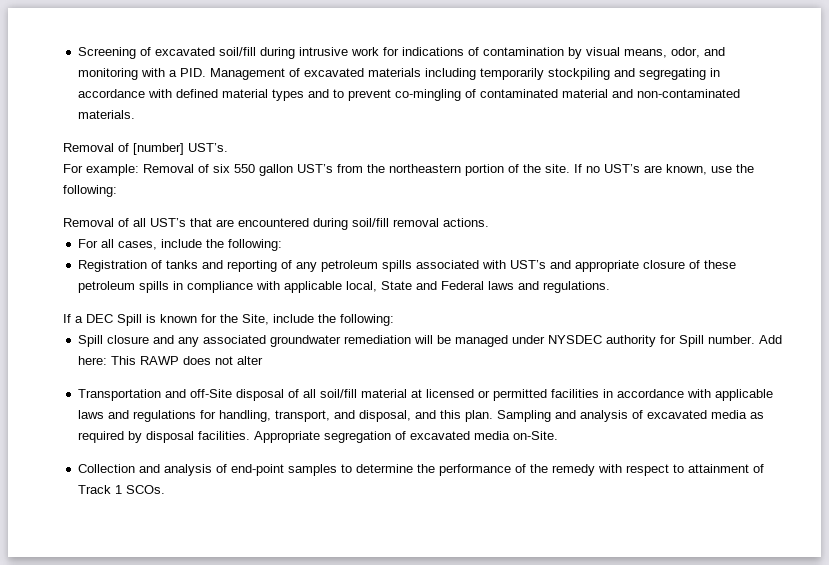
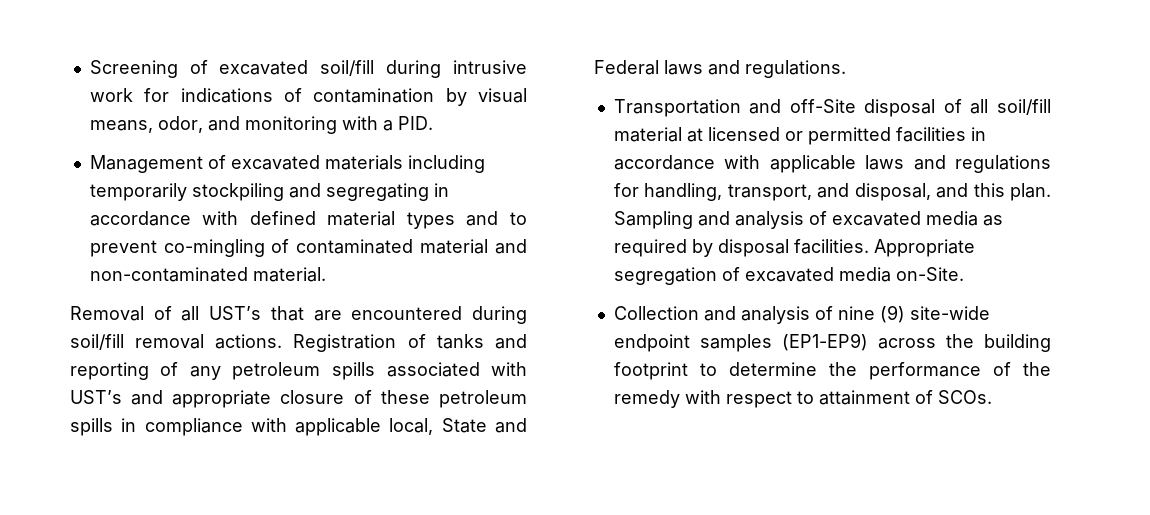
(206, 72) none -> (433, 123) //
[77,110,135,119] [63,143,229,155] [63,164,755,176] [63,185,118,197] materials. // Removal of [number] UST’s. // For example: Removal of six 550 gallon UST’s from the northeastern portion of the site. If no UST’s are known, use the following: -> [252,267,326,282] material.
[77,239,282,251] // For all cases, include the following: // -> (283, 341) none
[63,314,395,326] [77,335,782,347] [77,356,263,365] // If a DEC Spill is known for the Site, include the following: // Spill closure and any associated groundwater remediation will be managed under NYSDEC authority for Spill number. Add here: This RAWP does not alter -> (846, 69) none
[230,464,337,476] end-point samples -> [837,305,990,323] [613,333,1051,352] [613,362,688,380] nine (9) site-wide endpoint samples (EP1-EP9) across the building footprint
[77,485,122,494] Track 1 -> (933, 397) none

